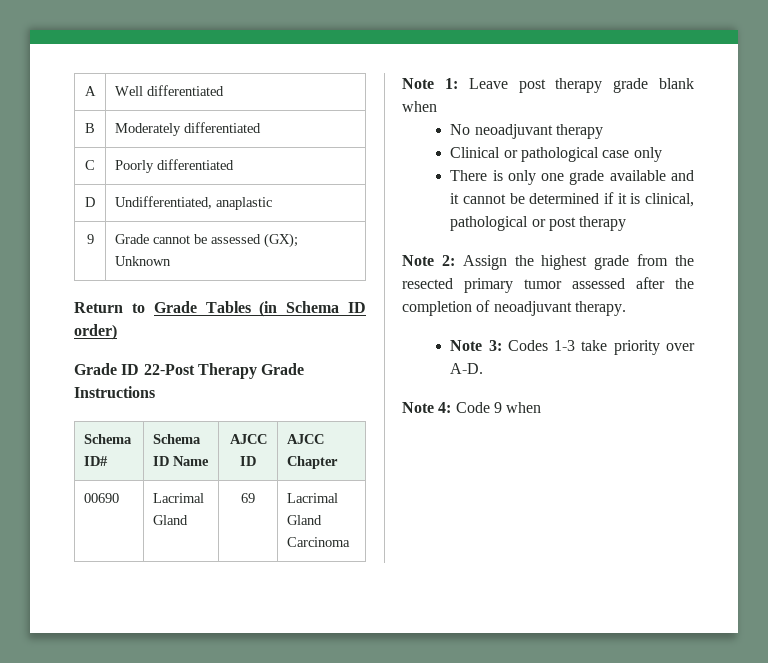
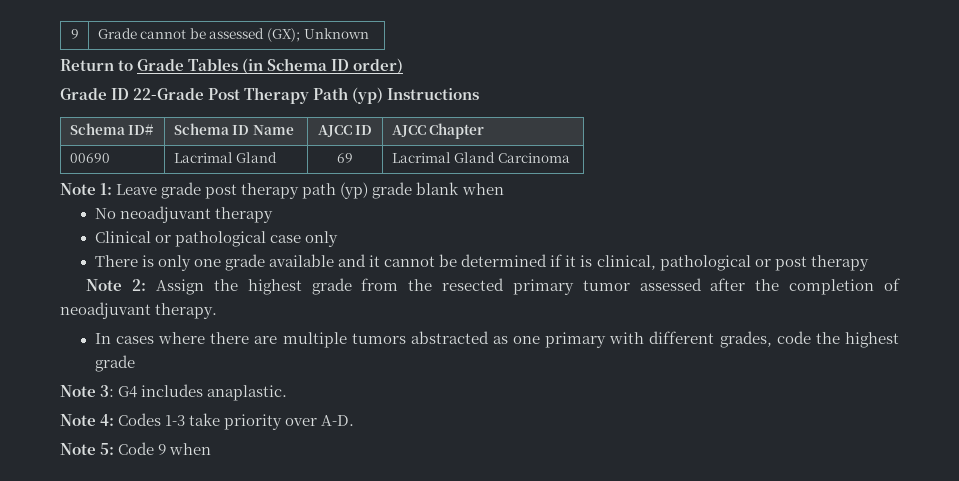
[85,86,96,96] [115,85,225,96] [85,123,95,133] [115,122,262,136] [85,160,95,170] [115,159,235,173] [85,197,95,207] [115,196,273,210] A | Well differentiated // B | Moderately differentiated // C | Poorly differentiated // D | Undifferentiated, anaplastic // -> (70, 34) none
[143,363,305,379] 22-Post Therapy Grade -> [133,87,384,104] 22-Grade Post Therapy Path (yp)
[518,78,603,93] post therapy -> [161,182,369,199] grade post therapy path (yp)
[450,340,502,351] Note 3: -> [94,331,900,348] [94,355,135,372] [60,384,288,401] [60,414,115,426] In cases where there are multiple tumors abstracted as one primary with different grades, code the highest grade // Note 3: G4 includes anaplastic. // Note 4:
[438,402,452,413] 4: -> [100,443,115,455] 5:

